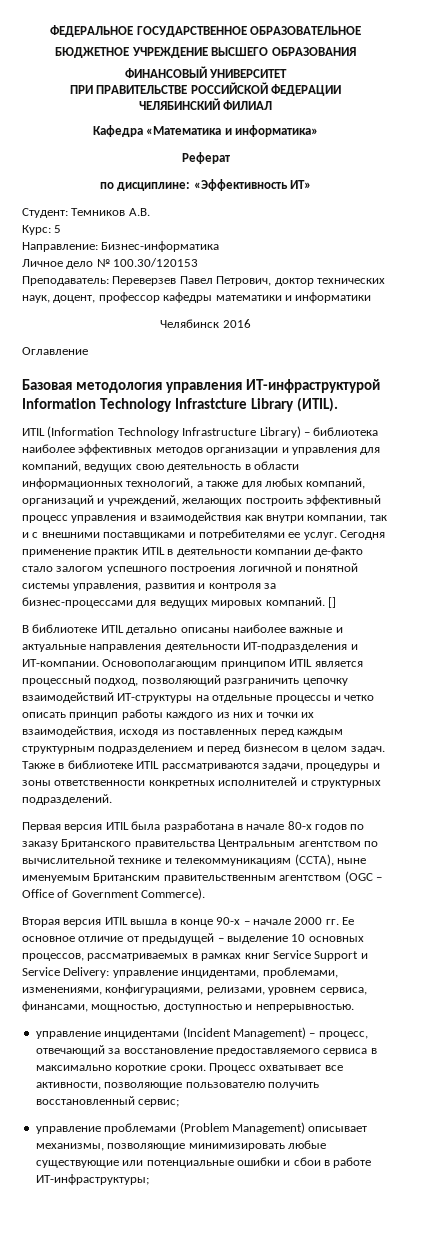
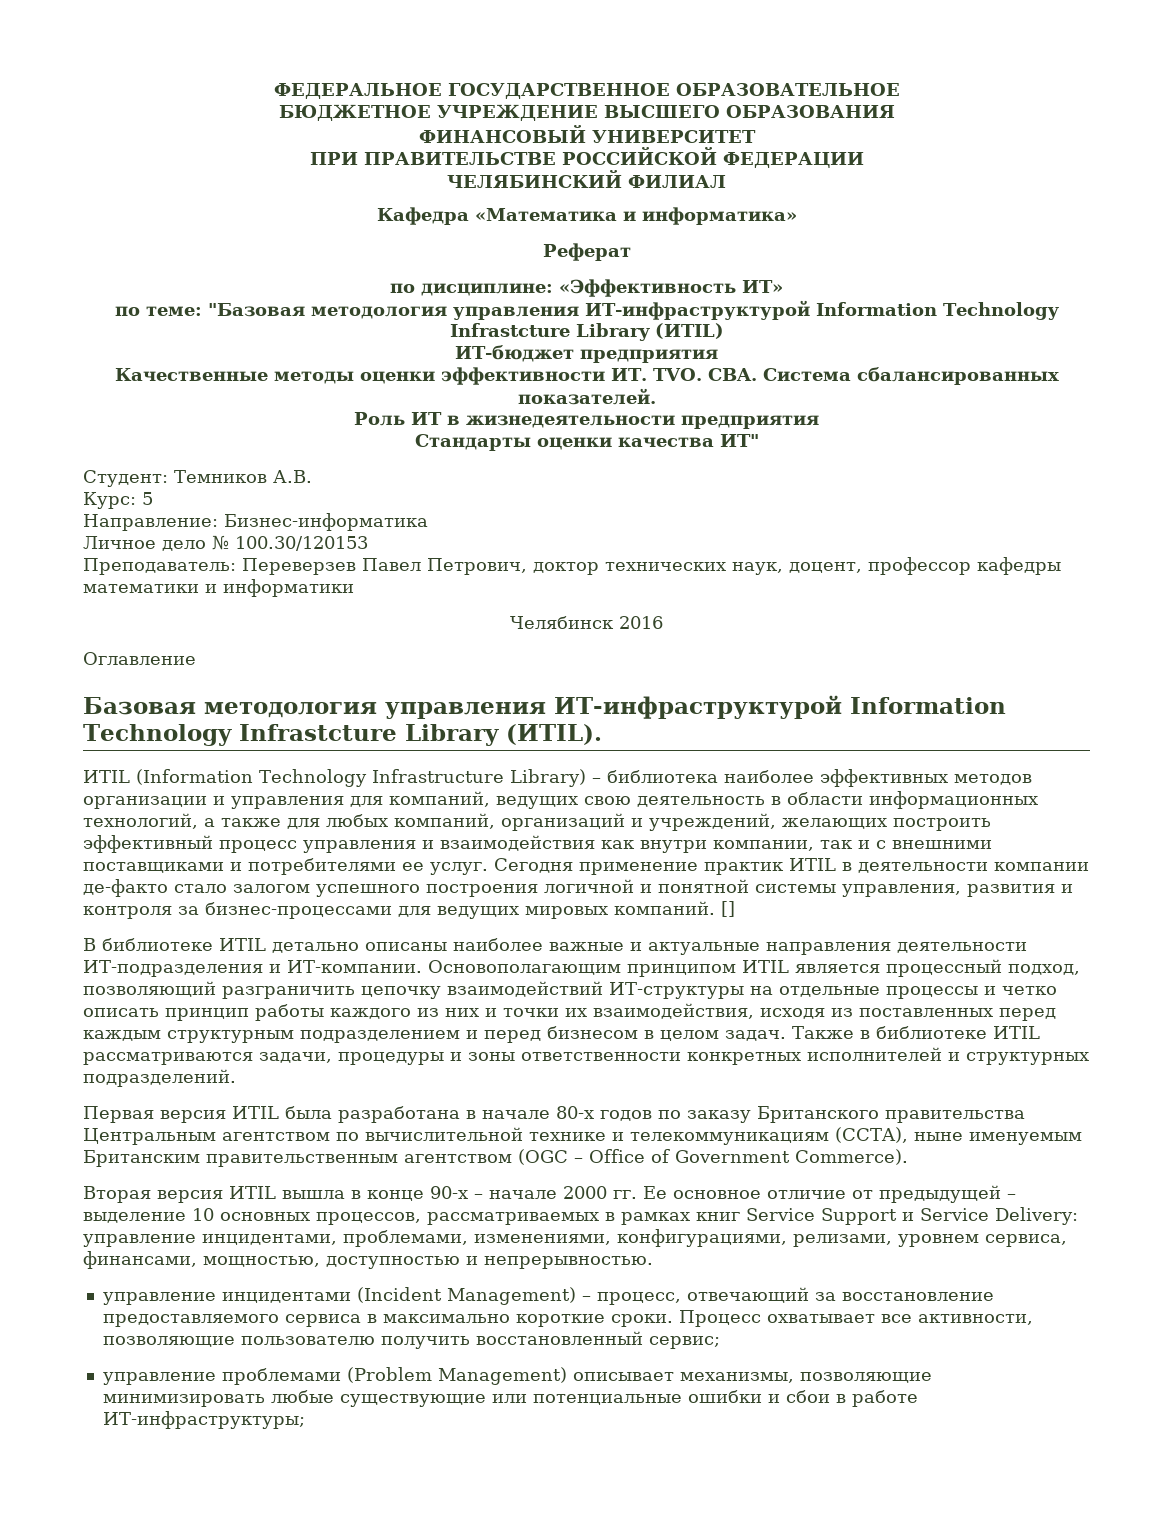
(312, 184) none -> [115,300,1060,320] [449,323,724,341] [455,345,718,363] [114,367,1059,385] [517,388,656,405] [354,412,819,429] [414,434,759,451] // по теме: "Базовая методология управления ИТ-инфраструктурой Information Technology Infrastcture Library (ИТIL) // ИТ-бюджет предприятия // Качественные методы оценки эффективности ИТ. TVO. CBA. Система сбалансированных показателей. // Роль ИТ в жизнедеятельности предприятия // Стандарты оценки качества ИТ"

